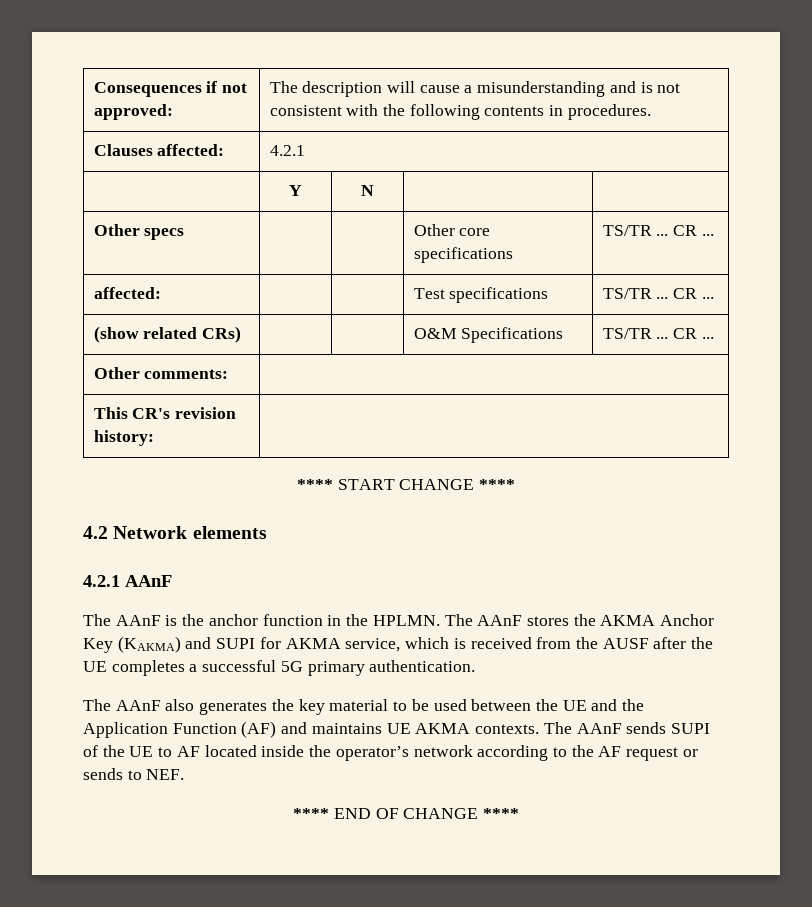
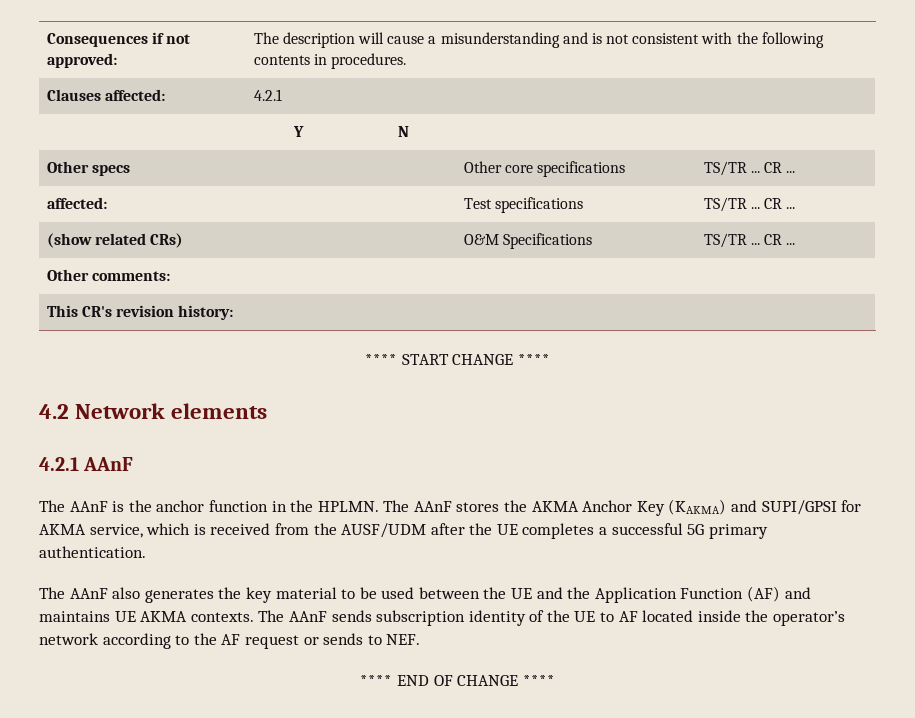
[216,638,256,649] SUPI -> [761,500,837,515] SUPI/GPSI
[602,638,649,649] AUSF -> [341,523,427,538] AUSF/UDM
[670,723,710,734] SUPI -> [376,610,526,626] subscription identity

